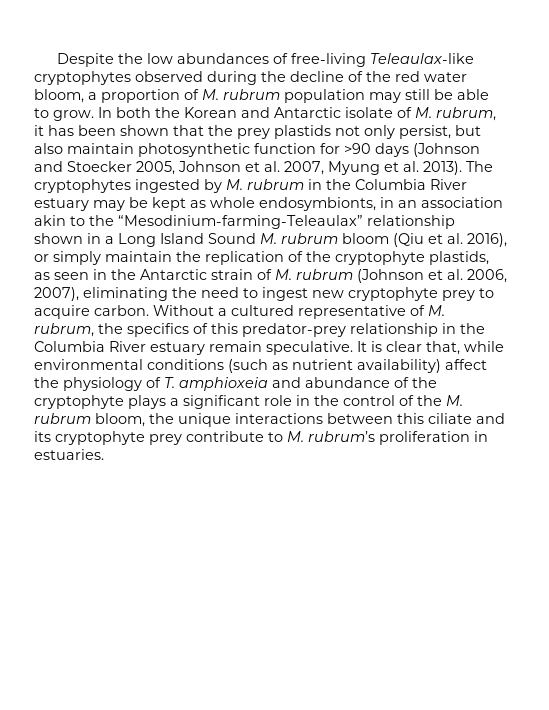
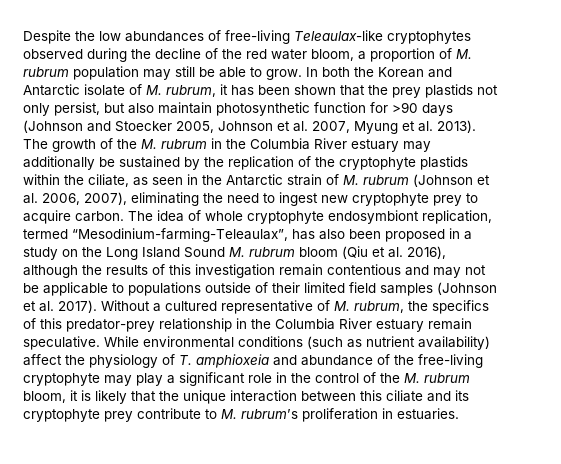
[34,179,222,193] cryptophytes ingested by -> [52,138,137,152] growth of the
[129,197,503,211] [34,215,455,229] [34,233,507,247] [34,251,172,265] be kept as whole endosymbionts, in an association akin to the “Mesodinium-farming-Teleaulax” relationship shown in a Long Island Sound M. rubrum bloom (Qiu et al. 2016), or simply maintain -> [23,156,200,170] additionally be sustained by
[429,251,489,265] plastids, -> [420,156,468,170] [23,174,129,187] plastids within the ciliate,
(149, 310) none -> [128,210,492,224] [23,228,472,242] [23,246,446,260] [23,264,486,278] [23,282,497,296] [23,300,97,313] The idea of whole cryptophyte endosymbiont replication, termed “Mesodinium-farming-Teleaulax”, has also been proposed in a study on the Long Island Sound M. rubrum bloom (Qiu et al. 2016), although the results of this investigation remain contentious and may not be applicable to populations outside of their limited field samples (Johnson et al. 2017).
[357,341,504,355] It is clear that, while -> [104,336,139,347] While
[34,395,166,409] cryptophyte plays -> [418,354,483,368] [23,373,163,386] free-living cryptophyte may play
(145, 420) none -> [70,390,156,404] it is likely that
[235,413,323,424] interactions -> [230,390,297,402] interaction

